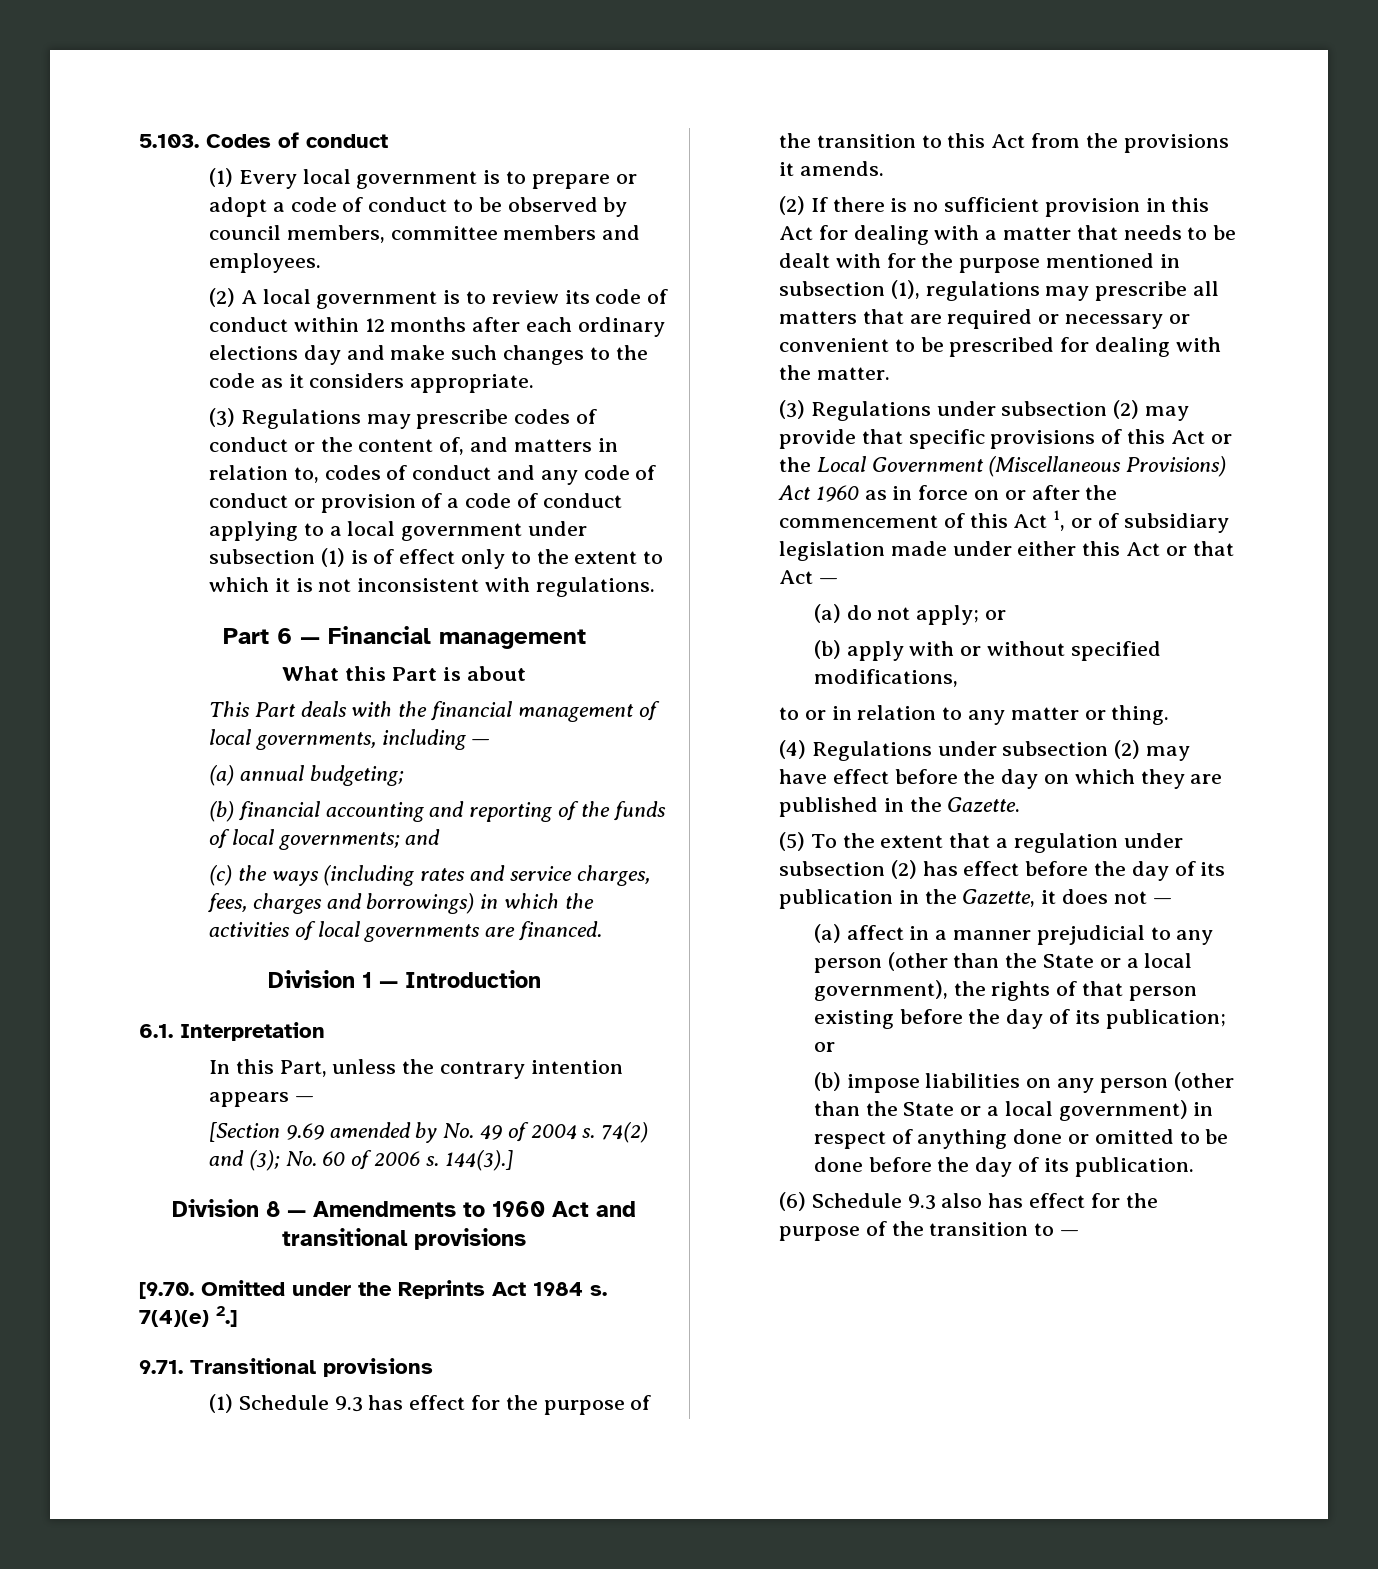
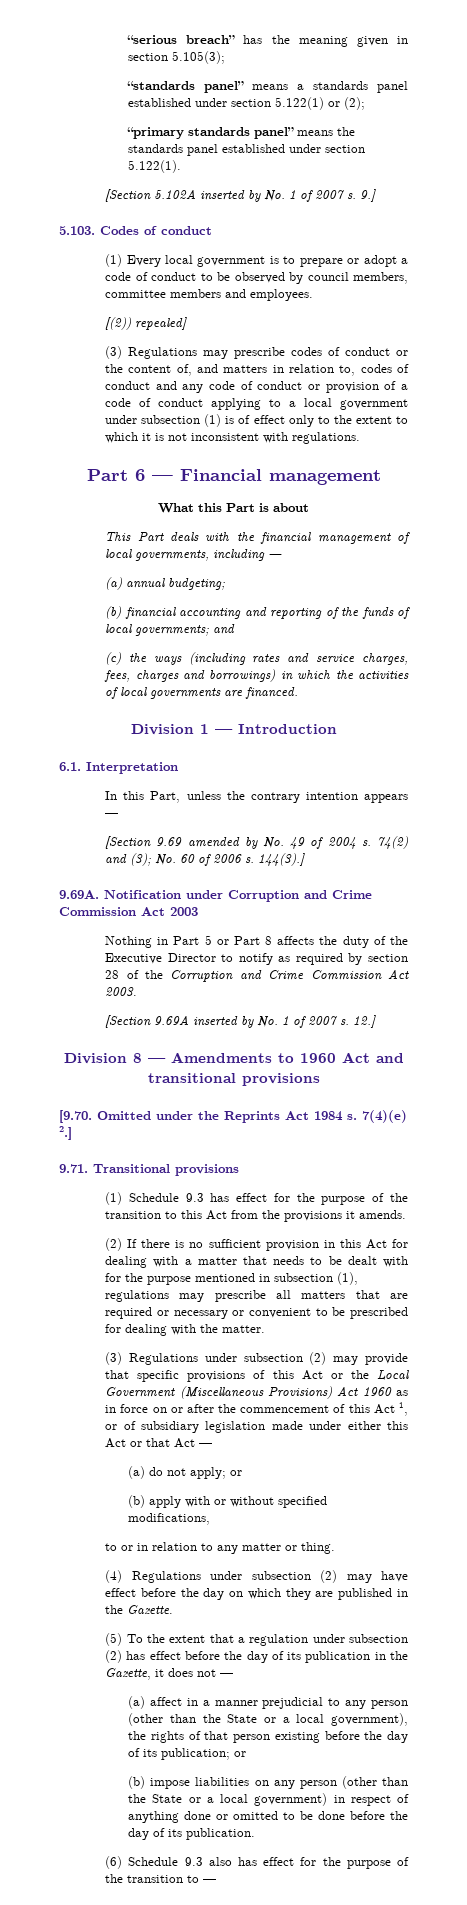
(139, 141) none -> [127,35,408,47] [128,51,226,64] [127,81,408,93] [128,97,366,110] [127,127,356,139] [128,144,366,156] [128,160,182,173] [105,189,377,202] “serious breach” has the meaning given in section 5.105(3); // “standards panel” means a standards panel established under section 5.122(1) or (2); // “primary standards panel” means the standards panel established under section 5.122(1). // [Section 5.102A inserted by No. 1 of 2007 s. 9.] //
[208,288,669,309] [208,317,665,337] [208,345,648,365] [208,373,535,393] (2) A local government is to review its code of conduct within 12 months after each ordinary elections day and make such changes to the code as it considers appropriate. -> [105,317,188,330] [(2)) repealed]
(513, 1160) none -> [59,890,372,902] [59,907,198,916] [105,935,408,948] [105,953,408,965] [105,969,409,982] [105,987,138,996] [105,1015,377,1028] // 9.69A. Notification under Corruption and Crime Commission Act 2003 // Nothing in Part 5 or Part 8 affects the duty of the Executive Director to notify as required by section 28 of the Corruption and Crime Commission Act 2003. // [Section 9.69A inserted by No. 1 of 2007 s. 12.]

